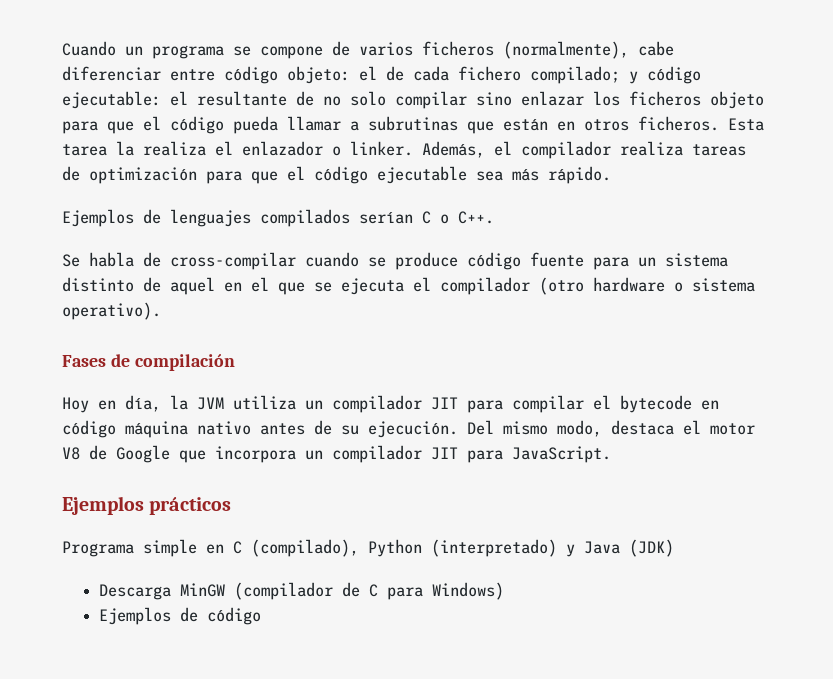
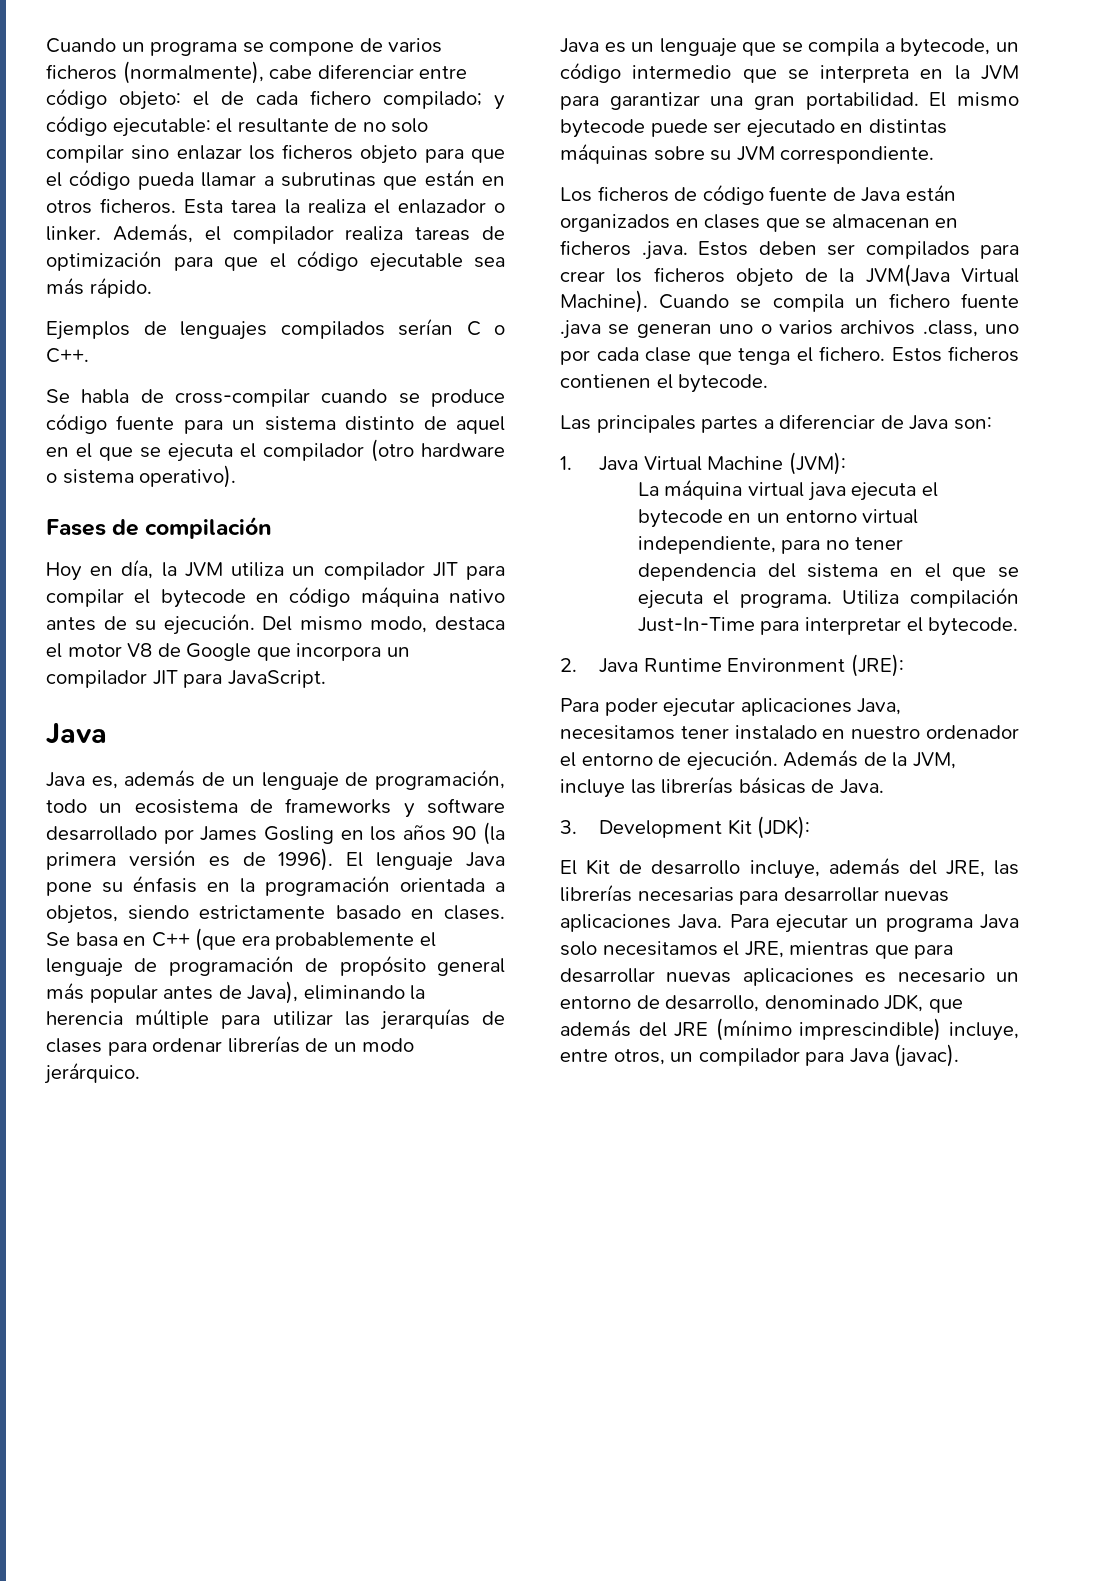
[62,496,232,515] [62,539,674,557] [98,582,504,600] [98,607,261,625] Ejemplos prácticos // Programa simple en C (compilado), Python (interpretado) y Java (JDK) // Descarga MinGW (compilador de C para Windows) // Ejemplos de código -> [46,723,107,745] [46,769,506,791] [46,798,505,818] [46,822,505,845] [46,848,505,871] [46,875,505,896] [46,905,505,924] [46,928,436,951] [46,955,505,977] [46,981,426,1004] [46,1008,506,1030] [46,1035,415,1056] [44,1062,140,1084] [560,38,1019,57] [560,62,1019,83] [560,92,1020,110] [560,119,947,138] [560,143,935,164] [560,184,956,205] [560,214,959,232] [560,240,1019,260] [560,264,1019,287] [560,290,1020,313] [560,320,1019,339] [560,346,1019,365] [560,374,769,393] [560,414,992,433] [560,452,846,475] [637,479,938,501] [637,509,919,528] [637,536,903,554] [637,563,1019,581] [637,587,1019,609] [637,617,1019,636] [560,654,904,677] [560,698,902,717] [560,725,1019,740] [560,749,956,771] [560,776,884,798] [560,816,811,839] [560,857,1019,879] [560,884,950,905] [560,914,1019,933] [560,941,954,959] [560,968,1019,986] [560,994,963,1013] [560,1018,1020,1041] [560,1044,960,1067] Java // Java es, además de un lenguaje de programación, todo un ecosistema de frameworks y software desarrollado por James Gosling en los años 90 (la primera versión es de 1996). El lenguaje Java pone su énfasis en la programación orientada a objetos, siendo estrictamente basado en clases. Se basa en C++ (que era probablemente el lenguaje de programación de propósito general más popular antes de Java), eliminando la herencia múltiple para utilizar las jerarquías de clases para ordenar librerías de un modo jerárquico. // Java es un lenguaje que se compila a bytecode, un código intermedio que se interpreta en la JVM para garantizar una gran portabilidad. El mismo bytecode puede ser ejecutado en distintas máquinas sobre su JVM correspondiente. // Los ficheros de código fuente de Java están organizados en clases que se almacenan en ficheros .java. Estos deben ser compilados para crear los ficheros objeto de la JVM(Java Virtual Machine). Cuando se compila un fichero fuente .java se generan uno o varios archivos .class, uno por cada clase que tenga el fichero. Estos ficheros contienen el bytecode. // Las principales partes a diferenciar de Java son: // 1. Java Virtual Machine (JVM): // La máquina virtual java ejecuta el bytecode en un entorno virtual independiente, para no tener dependencia del sistema en el que se ejecuta el programa. Utiliza compilación Just-In-Time para interpretar el bytecode. // 2. Java Runtime Environment (JRE): // Para poder ejecutar aplicaciones Java, necesitamos tener instalado en nuestro ordenador el entorno de ejecución. Además de la JVM, incluye las librerías básicas de Java. // 3. Development Kit (JDK): // El Kit de desarrollo incluye, además del JRE, las librerías necesarias para desarrollar nuevas aplicaciones Java. Para ejecutar un programa Java solo necesitamos el JRE, mientras que para desarrollar nuevas aplicaciones es necesario un entorno de desarrollo, denominado JDK, que además del JRE (mínimo imprescindible) incluye, entre otros, un compilador para Java (javac).

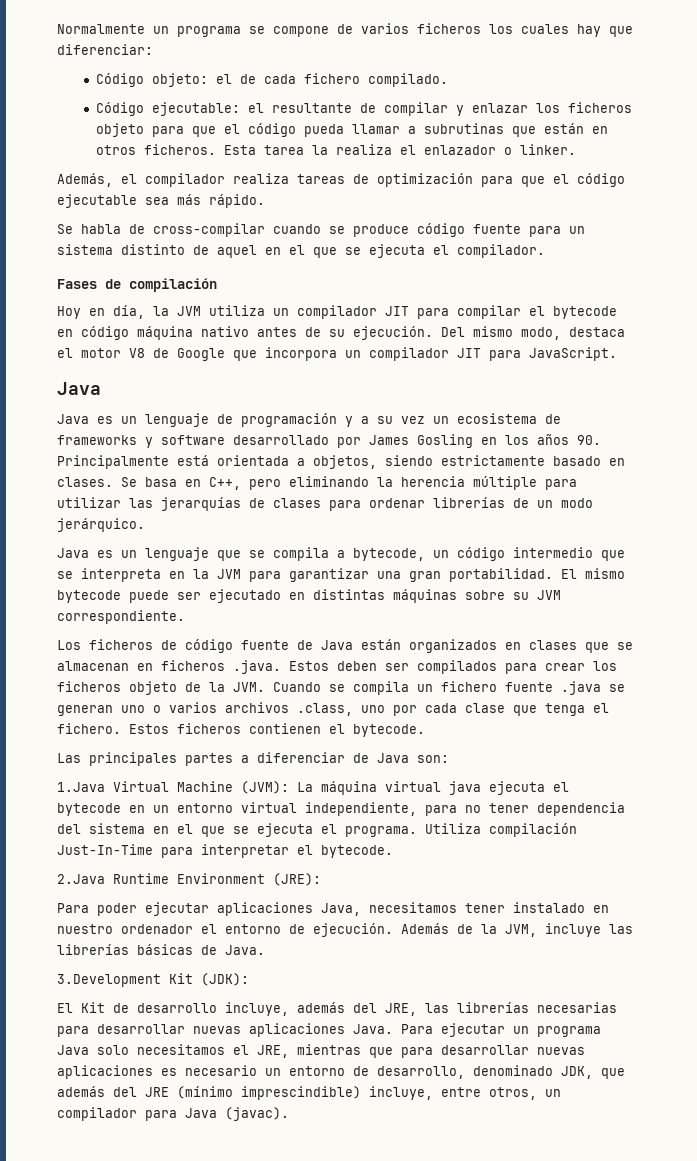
[46,38,116,53] Cuando -> [57,24,145,34] Normalmente
[122,61,468,84] [46,88,107,109] (normalmente), cabe diferenciar entre código -> [489,24,633,37] [57,44,153,55] [95,73,144,87] los cuales hay que diferenciar: // Código
[383,91,505,110] [46,115,107,136] compilado; y código -> [367,73,448,87] [95,102,144,116] compilado. // Código
[362,118,429,133] [46,145,170,163] no solo compilar sino -> [383,102,464,116] compilar y
(101, 233) none -> (576, 149) //
[46,318,505,340] [46,348,89,363] // Ejemplos de lenguajes compilados serían C o C++. -> (265, 201) none
[263,439,505,462] [46,465,237,488] compilador (otro hardware o sistema operativo). -> [457,244,545,258] compilador.
[91,769,506,791] [46,799,87,813] es, además de un lenguaje de programación, todo -> [97,413,425,427] es un lenguaje de programación y a su vez
[452,822,505,845] [46,848,505,871] [46,875,390,896] 90 (la primera versión es de 1996). El lenguaje Java pone su énfasis en la programación -> [577,435,601,445] [57,455,209,469] 90. Principalmente está
[151,928,436,951] [46,955,505,977] [46,981,299,1004] C++ (que era probablemente el lenguaje de programación de propósito general más popular antes de Java), -> [209,477,281,490] C++, pero
[865,264,1019,287] [560,290,648,313] JVM(Java Virtual Machine). -> [233,682,265,692] JVM.
[560,456,638,471] 1. Java -> [57,782,105,792] 1.Java
(846, 463) // -> (289, 787) none
[560,658,638,673] 2. Java -> [57,874,105,884] 2.Java
[560,820,722,838] 3. Development -> [57,974,161,987] 3.Development

